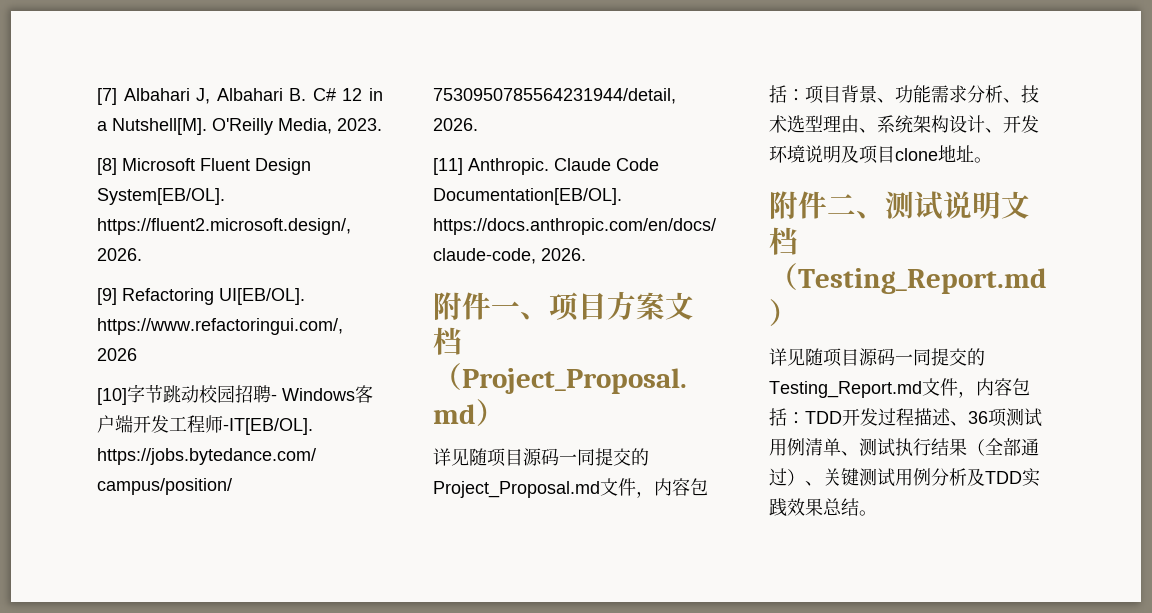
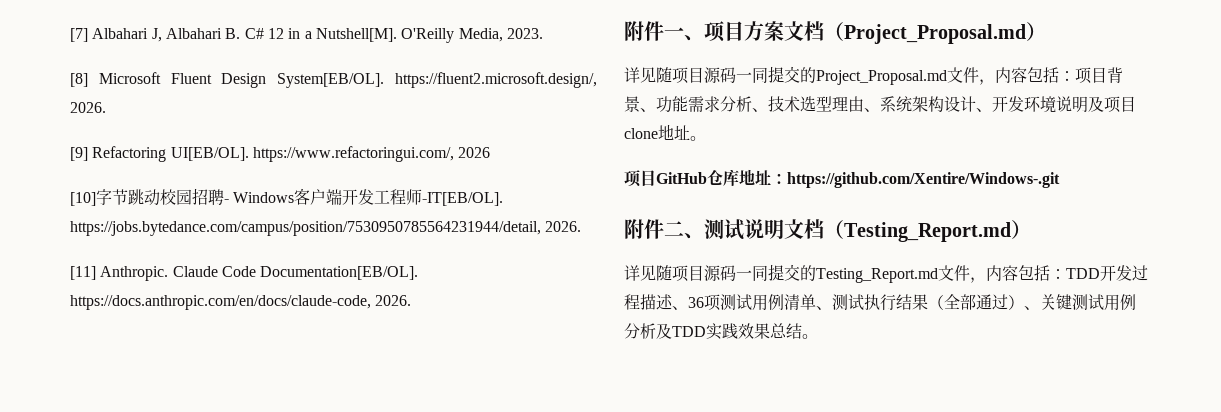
(992, 160) none -> [624,169,1060,188] // 项目GitHub仓库地址：https://github.com/Xentire/Windows-.git

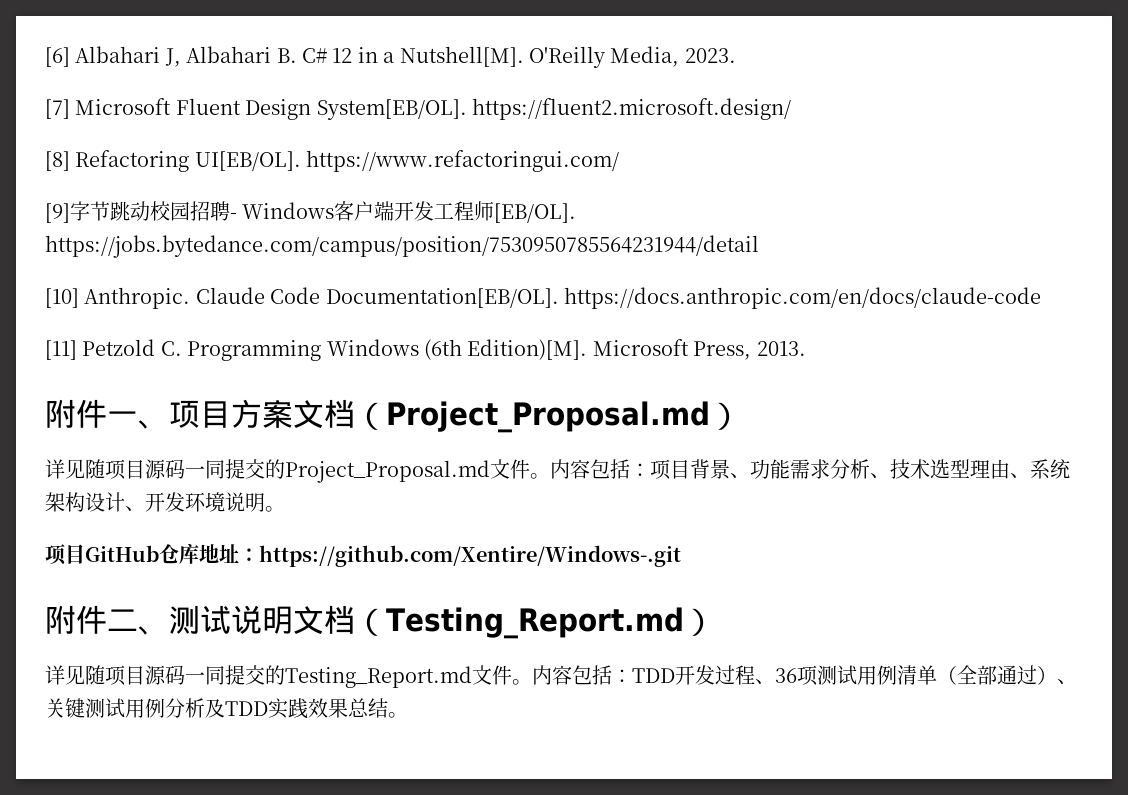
[70,28,88,42] [7] -> [45,47,70,67] [6]
[70,73,88,87] [8] -> [45,99,70,119] [7]
[395,72,597,88] [70,102,106,113] [70,146,491,162] [70,192,96,206] https://fluent2.microsoft.design/, 2026. // [9] Refactoring UI[EB/OL]. https://www.refactoringui.com/, 2026 // [10] -> [472,98,791,120] [45,150,620,172] [45,203,70,223] https://fluent2.microsoft.design/ // [8] Refactoring UI[EB/OL]. https://www.refactoringui.com/ // [9]
[422,192,504,206] [70,221,582,236] [70,266,419,281] [70,295,412,310] -IT[EB/OL]. https://jobs.bytedance.com/campus/position/7530950785564231944/detail, 2026. // [11] Anthropic. Claude Code Documentation[EB/OL]. https://docs.anthropic.com/en/docs/claude-code, 2026. -> [494,203,577,223] [45,235,759,258] [45,287,1041,309] [45,339,806,361] [EB/OL]. https://jobs.bytedance.com/campus/position/7530950785564231944/detail // [10] Anthropic. Claude Code Documentation[EB/OL]. https://docs.anthropic.com/en/docs/claude-code // [11] Petzold C. Programming Windows (6th Edition)[M]. Microsoft Press, 2013.
[979,79,995,85] ， -> [530,473,550,479] 。
[1088,96,1136,113] [624,124,690,140] 及项目clone地址 -> (265, 502) none
[970,277,986,283] ， -> [512,679,532,685] 。
[640,294,673,310] 描述 -> (755, 675) none
[816,294,928,311] 、测试执行结果 -> (937, 675) none

